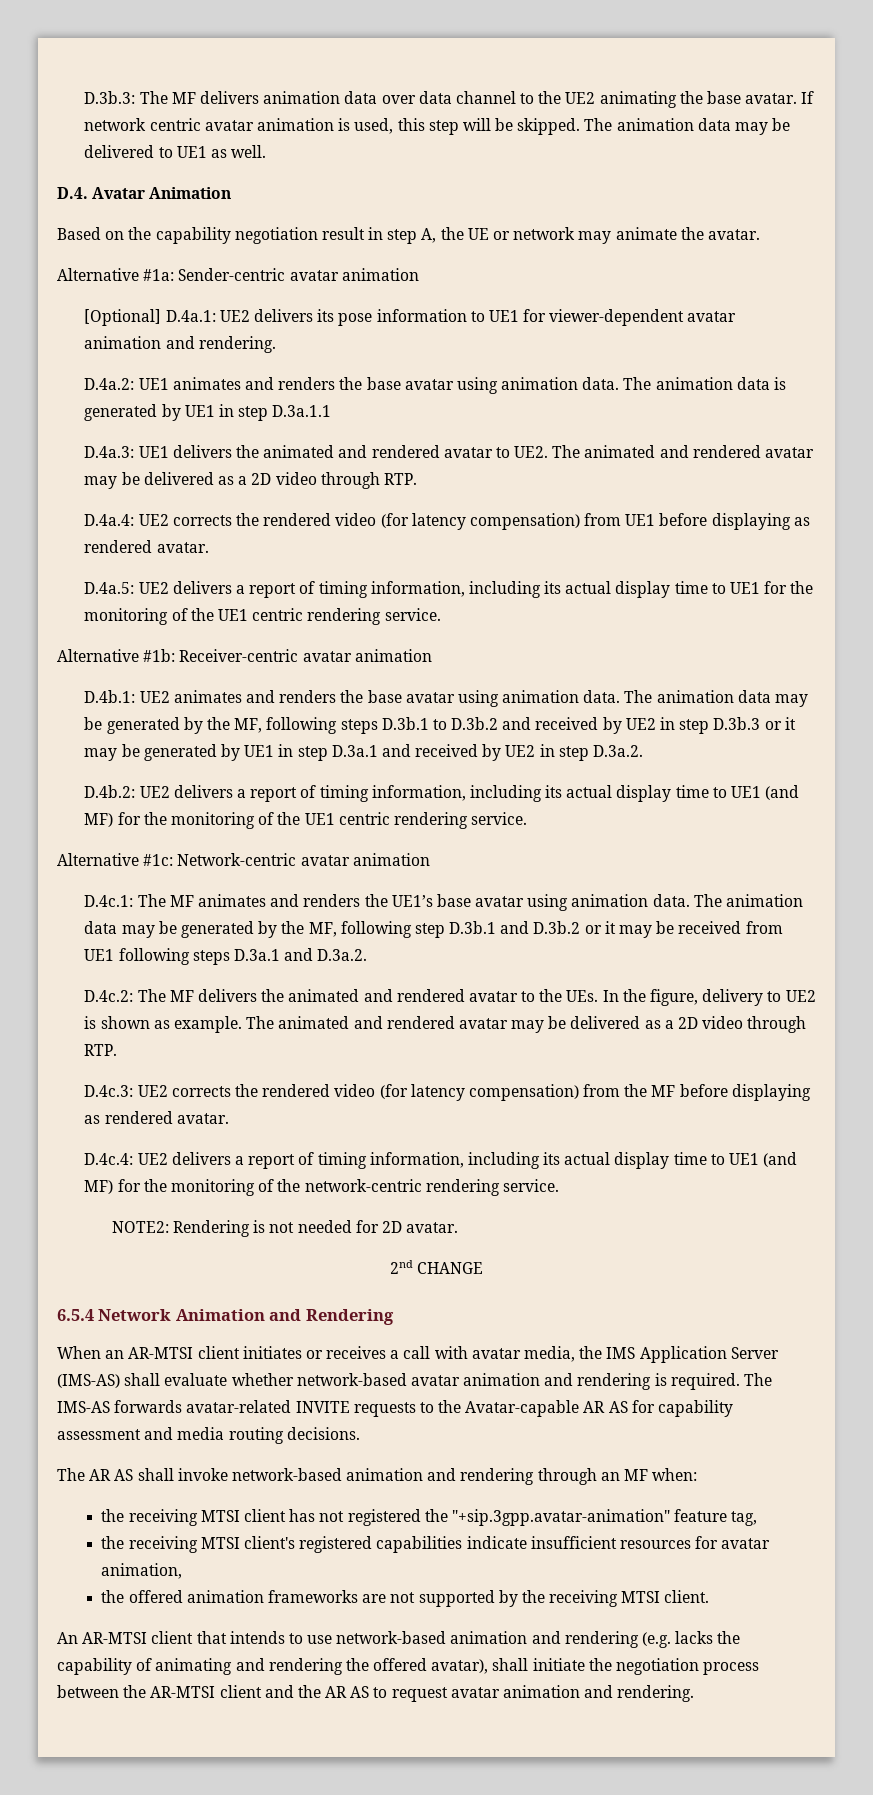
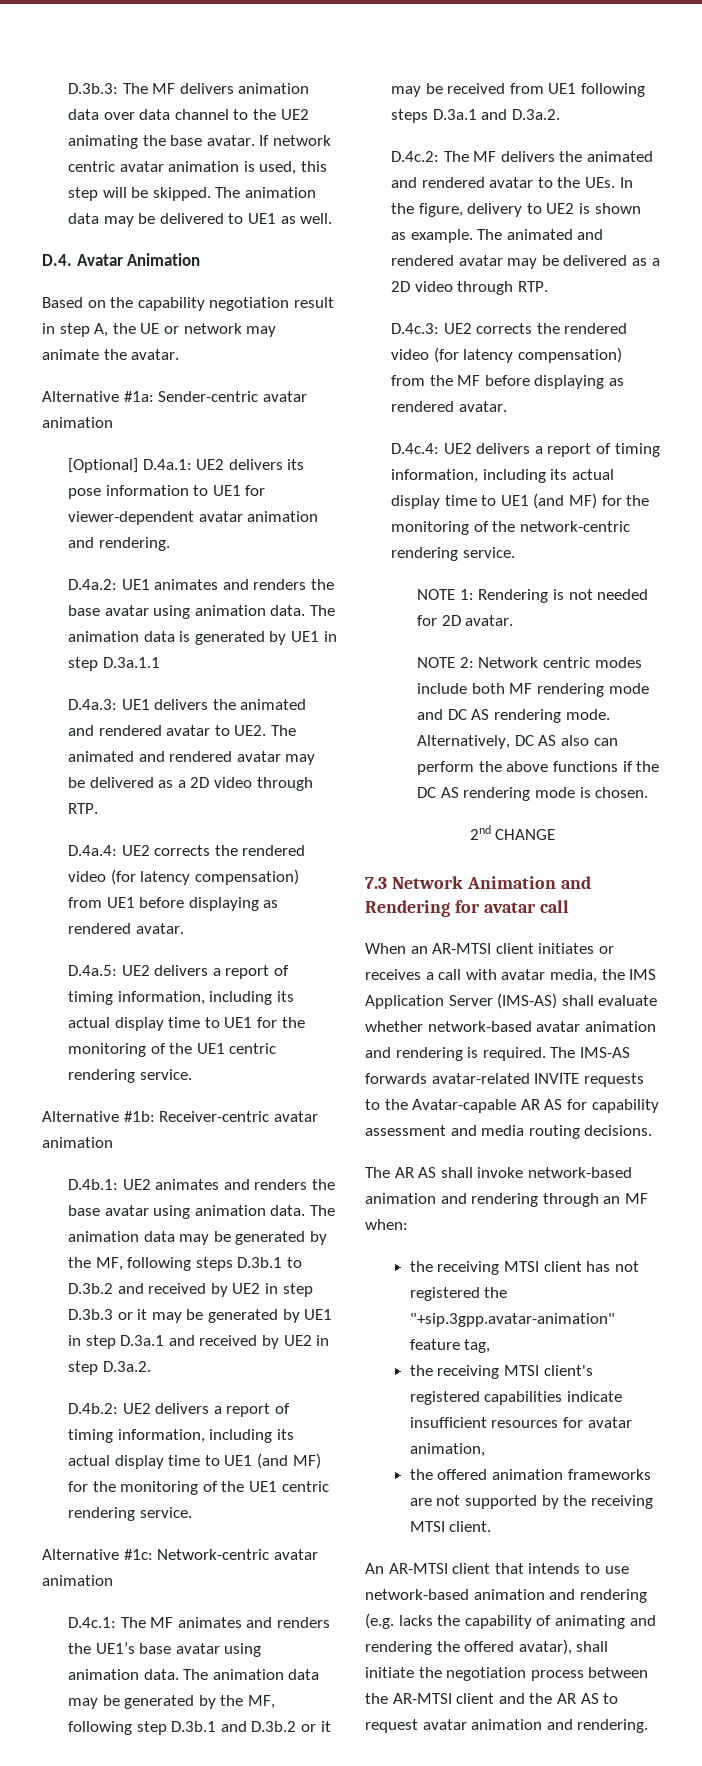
[111,1221,169,1233] NOTE2: -> [417,589,474,600] NOTE 1:
(459, 1227) none -> [417,657,642,668] [417,683,649,697] [417,709,610,723] [417,735,618,749] [417,761,660,775] [417,787,649,801] // NOTE 2: Network centric modes include both MF rendering mode and DC AS rendering mode. Alternatively, DC AS also can perform the above functions if the DC AS rendering mode is chosen.
[57,1309,94,1321] 6.5.4 -> [365,877,387,889] 7.3
(394, 1317) none -> [454,900,569,913] for avatar call

